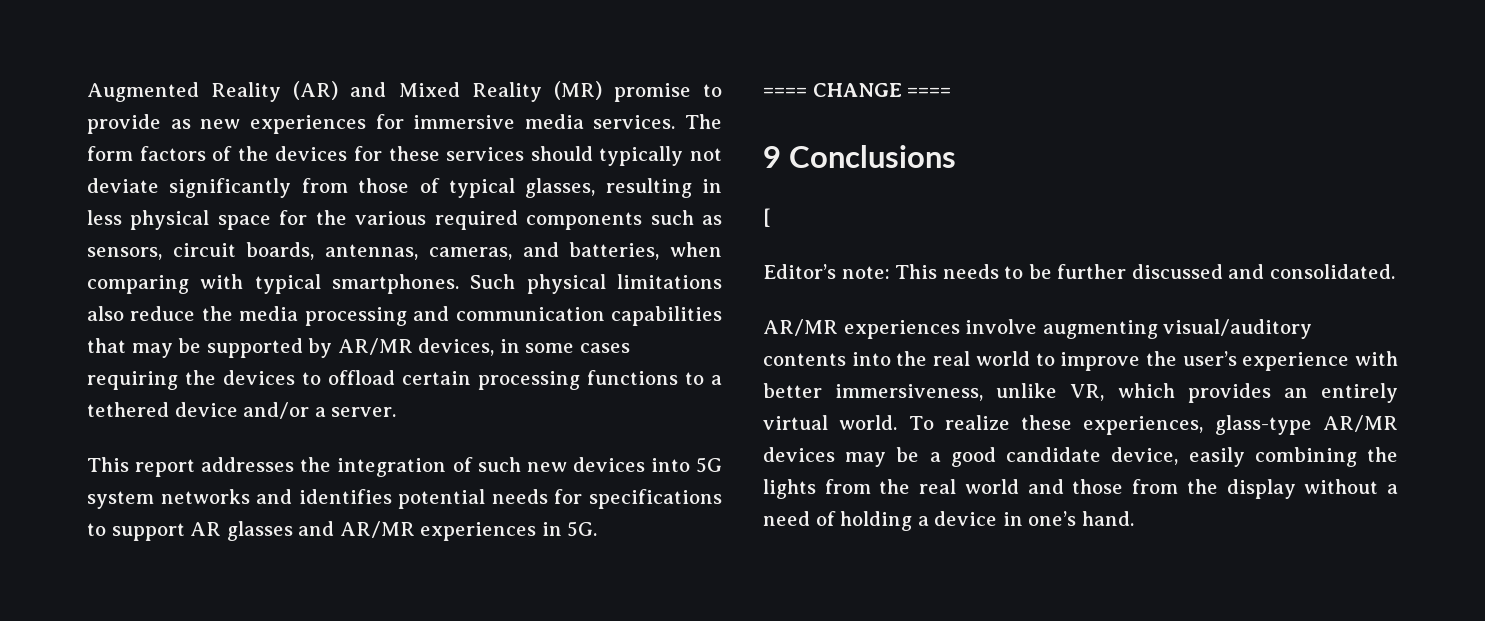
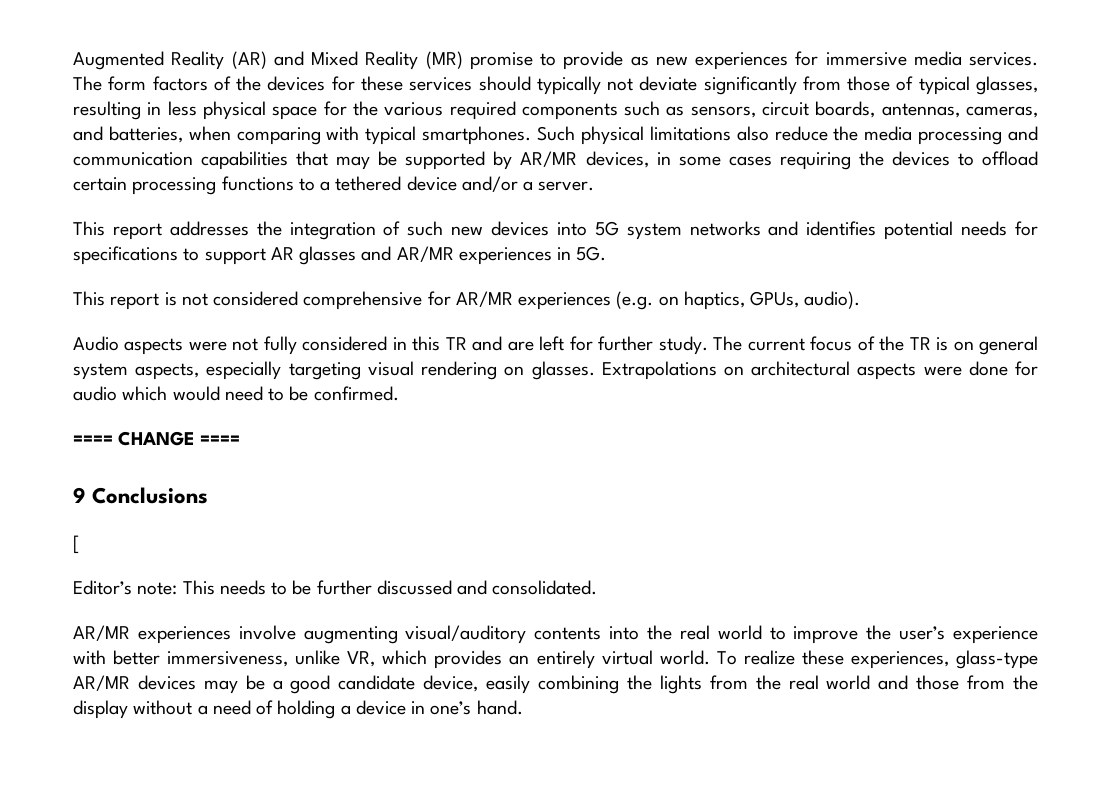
(598, 529) none -> [73,291,861,310] [73,336,1039,355] [73,361,1038,380] [73,386,399,401] // This report is not considered comprehensive for AR/MR experiences (e.g. on haptics, GPUs, audio). // Audio aspects were not fully considered in this TR and are left for further study. The current focus of the TR is on general system aspects, especially targeting visual rendering on glasses. Extrapolations on architectural aspects were done for audio which would need to be confirmed.

